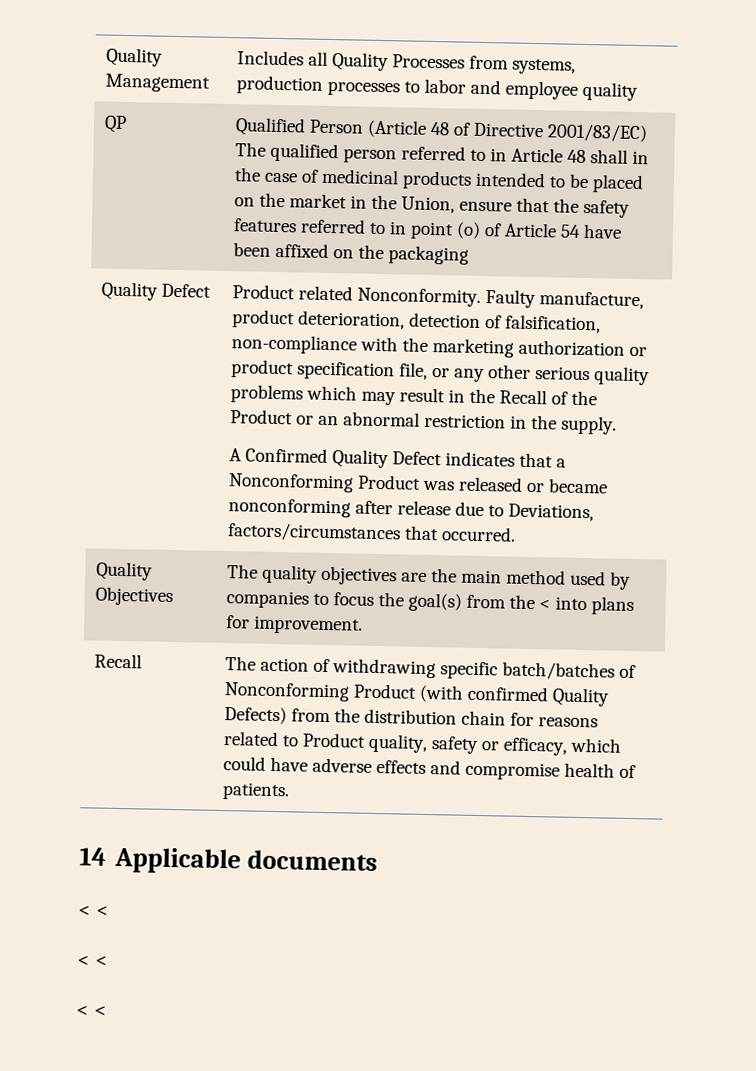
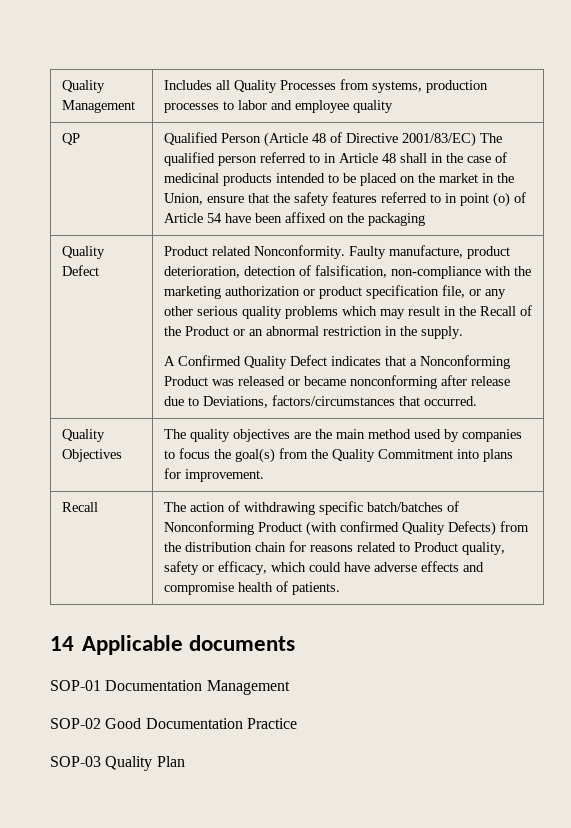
[539,599,552,610] < -> [331,449,453,462] Quality Commitment
[78,905,109,917] [77,955,108,967] [76,1005,107,1017] < < // < < // < < -> [50,680,290,695] [50,718,297,729] [50,756,185,771] SOP-01 Documentation Management // SOP-02 Good Documentation Practice // SOP-03 Quality Plan

